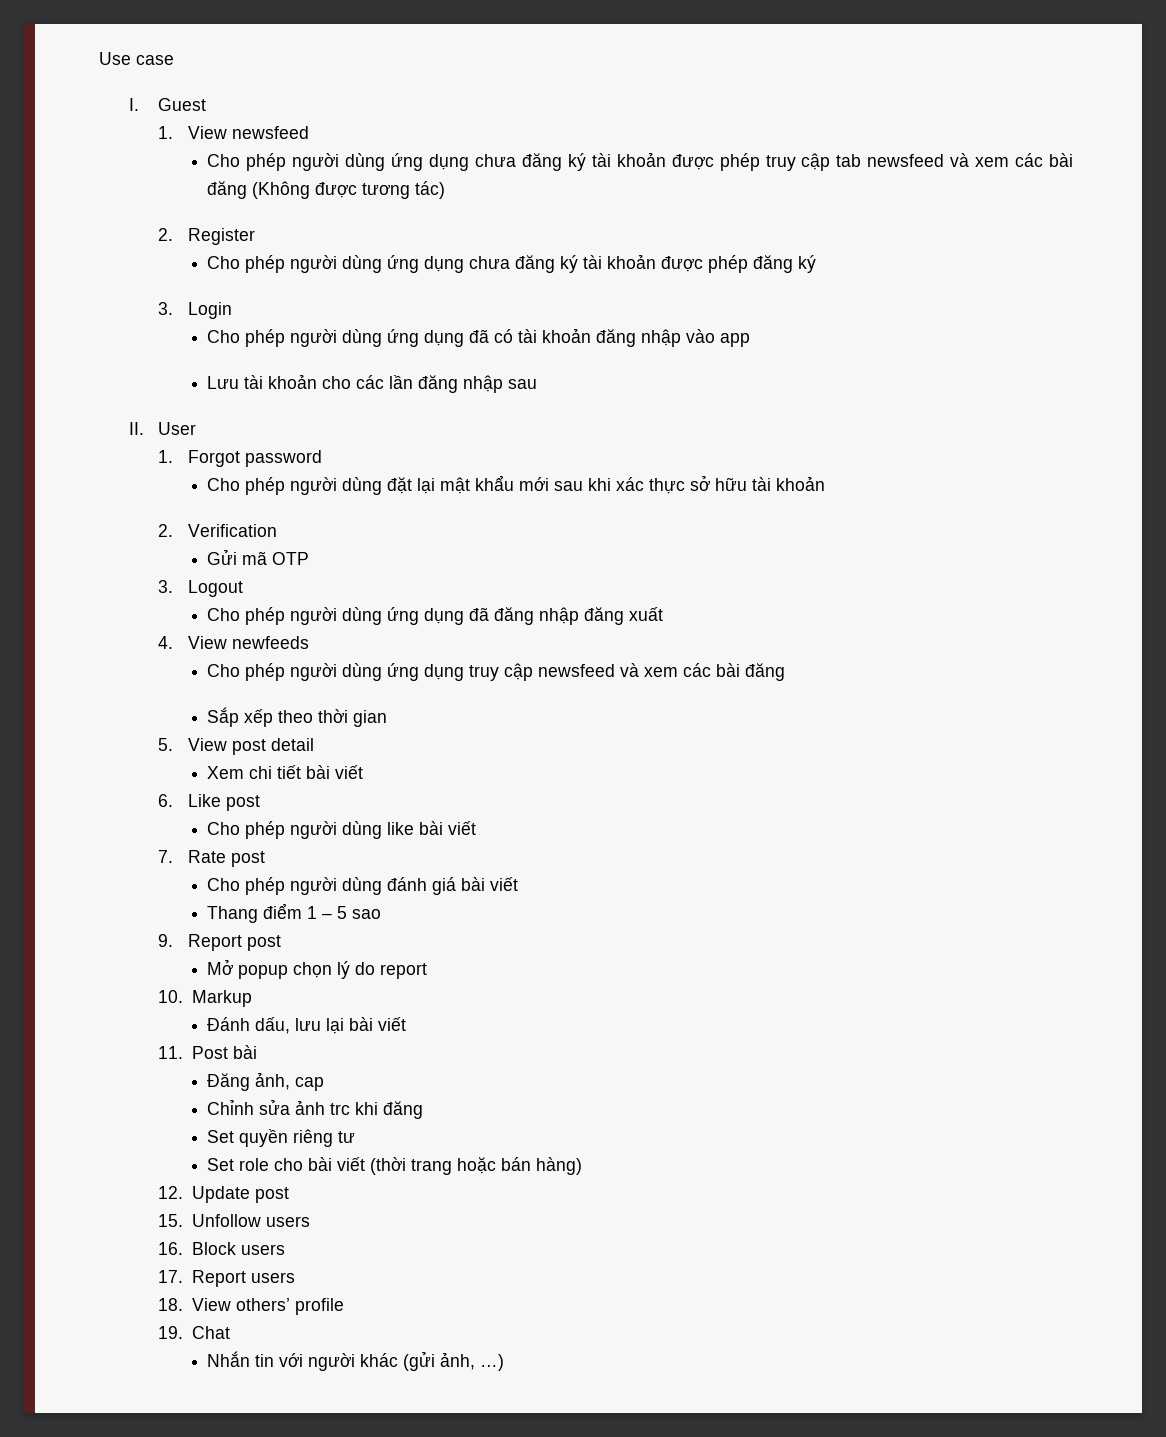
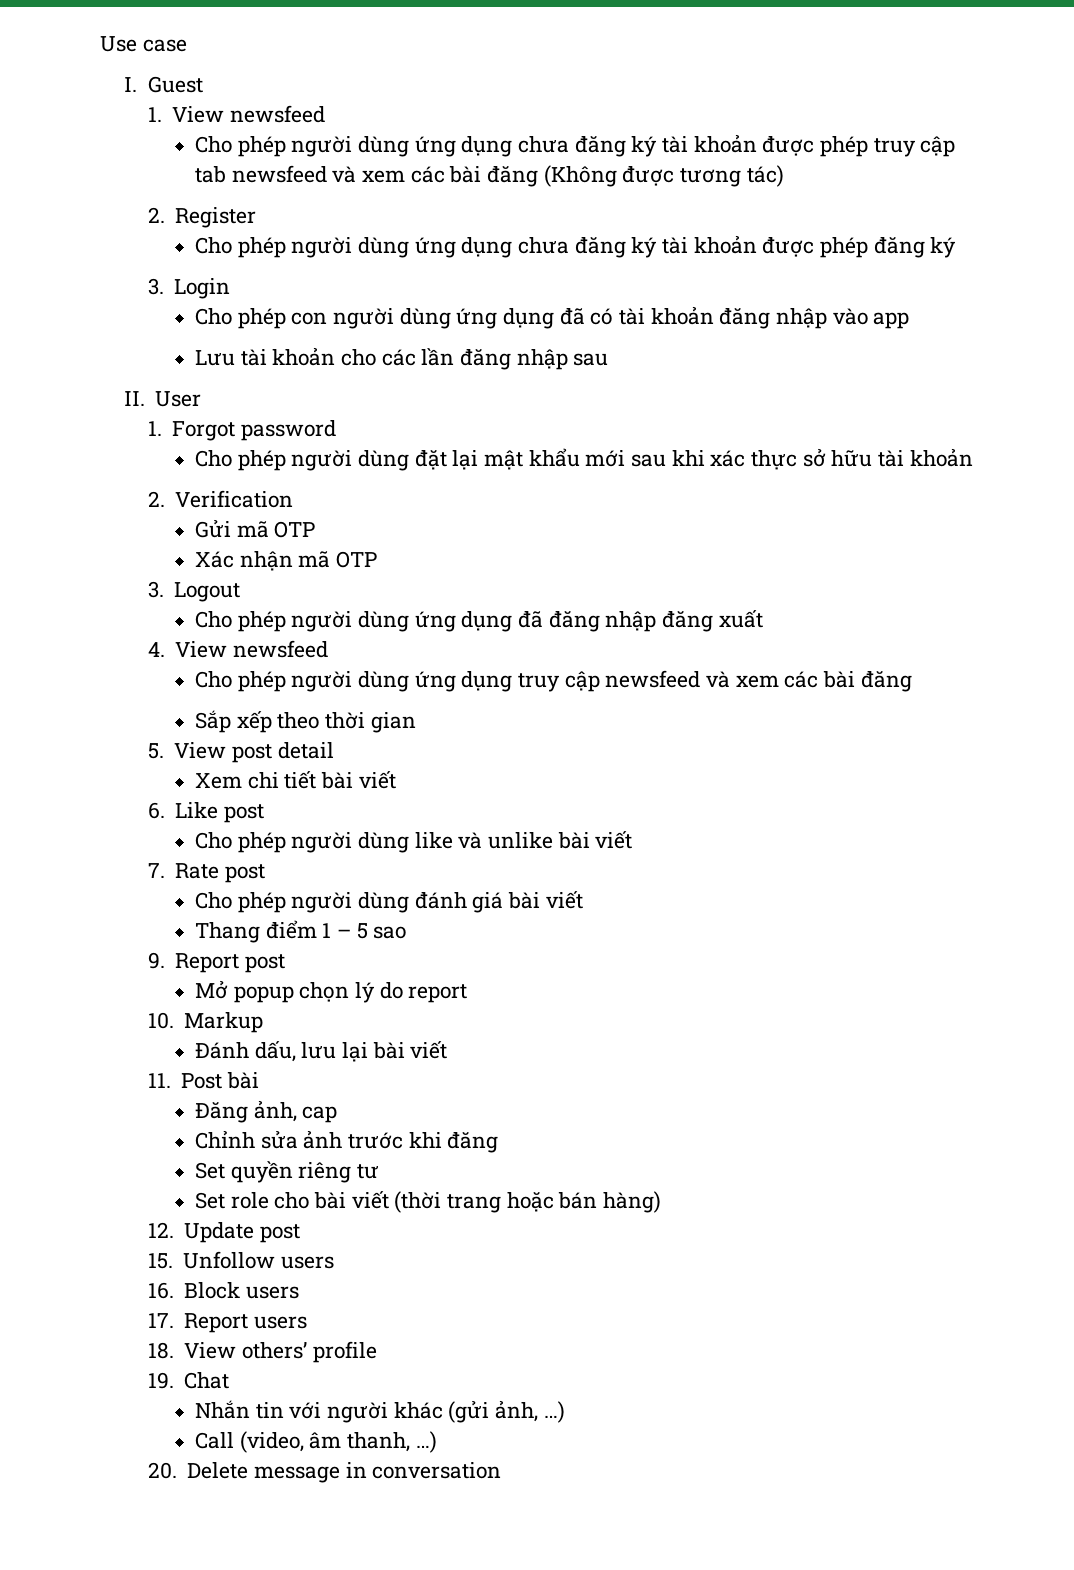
(286, 338) none -> [291,312,328,325] con
(310, 558) none -> [194,551,377,571] // Xác nhận mã OTP
[232,636,310,649] newfeeds -> [232,640,328,658] newsfeed
(415, 828) none -> [458,832,553,849] và unlike
[330,1103,351,1115] trc -> [347,1132,403,1149] trước
(505, 1362) none -> [194,1431,437,1453] [147,1462,502,1483] // Call (video, âm thanh, …) // 20. Delete message in conversation

